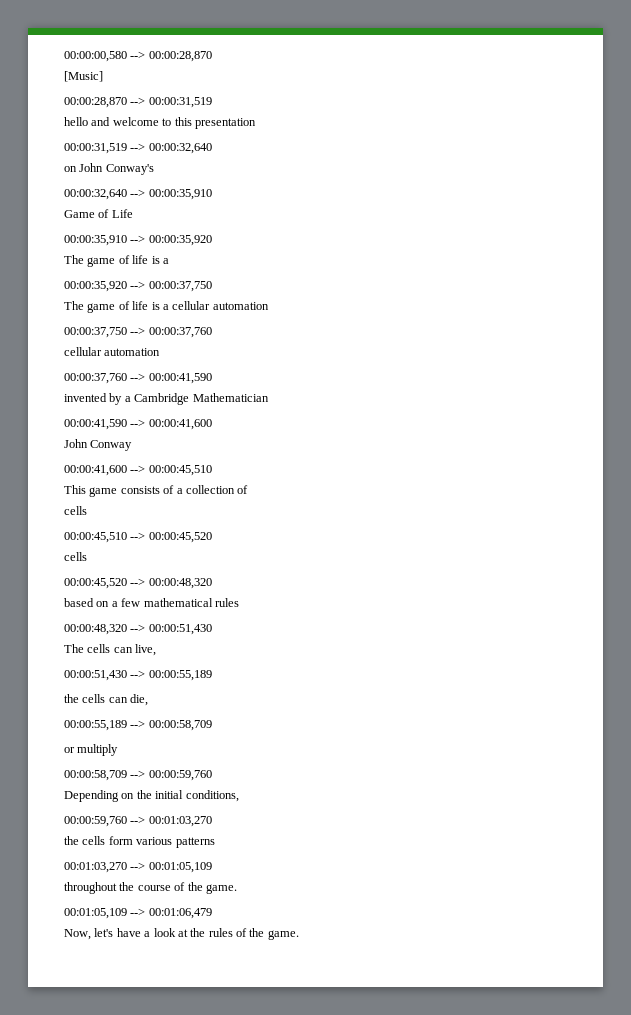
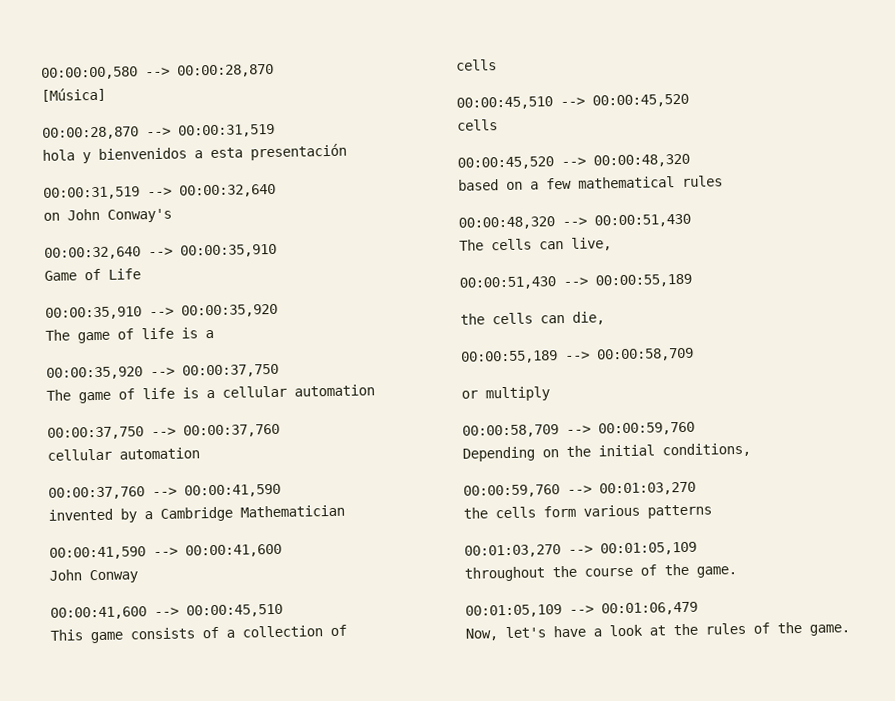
[64,71,103,82] [Music] -> [41,87,106,102] [Música]
[64,117,256,129] hello and welcome to this presentation -> [42,143,347,164] hola y bienvenidos a esta presentación

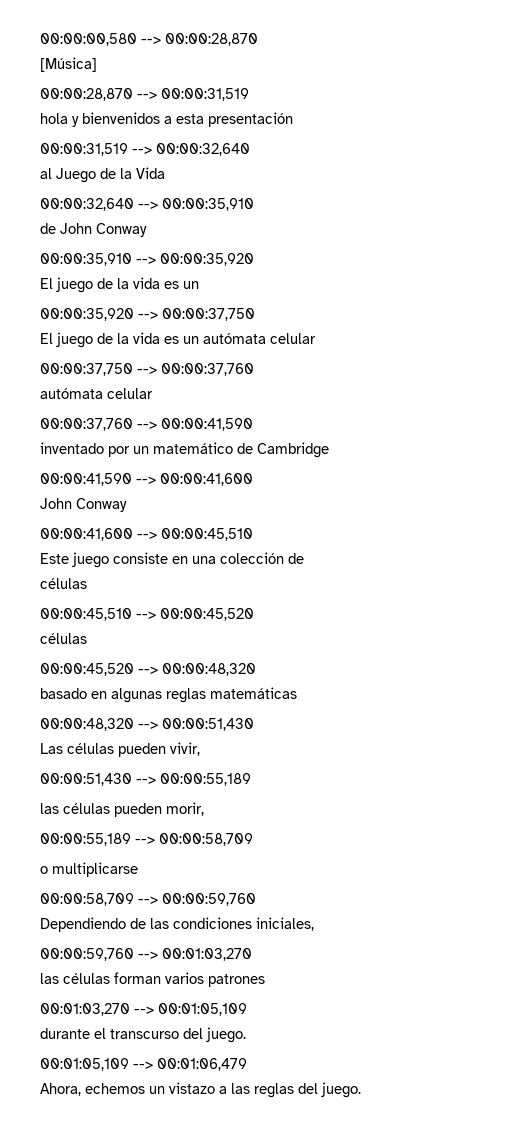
[43,208,172,223] on John Conway's -> [40,167,165,183] al Juego de la Vida
[44,268,141,281] Game of Life -> [40,223,147,237] de John Conway
[45,327,214,344] [46,363,279,380] [46,384,375,404] The game of life is a // 00:00:35,920 --> 00:00:37,750 // The game of life is a cellular automation -> [40,277,199,293] [40,308,255,321] [40,332,316,348] El juego de la vida es un // 00:00:35,920 --> 00:00:37,750 // El juego de la vida es un autómata celular
[47,447,200,461] cellular automation -> [40,388,153,399] autómata celular
[48,508,153,523] invented by a -> [40,442,253,457] inventado por un matemático de
[240,504,345,518] Mathematician -> (329, 450) none
[50,624,347,644] [456,59,497,71] This game consists of a collection of // cells -> [40,552,304,568] [40,578,87,589] Este juego consiste en una colección de // células
[457,119,498,131] cells -> [40,633,87,644] células
[458,175,723,191] based on a few mathematical rules -> [40,687,297,703] basado en algunas reglas matemáticas
[459,237,612,251] The cells can live, -> [40,742,200,757] Las células pueden vivir,
[460,311,605,325] the cells can die, -> [40,802,204,817] las células pueden morir,
[461,386,550,402] or multiply -> [40,862,138,877] o multiplicarse
[462,442,751,462] [463,481,696,498] [463,504,712,519] [464,541,697,558] [464,563,737,582] [465,601,698,618] [465,621,850,641] Depending on the initial conditions, // 00:00:59,760 --> 00:01:03,270 // the cells form various patterns // 00:01:03,270 --> 00:01:05,109 // throughout the course of the game. // 00:01:05,109 --> 00:01:06,479 // Now, let's have a look at the rules of the game. -> [40,917,314,932] [40,948,252,961] [40,972,265,987] [40,1003,247,1016] [40,1027,246,1043] [40,1058,247,1071] [40,1082,361,1098] Dependiendo de las condiciones iniciales, // 00:00:59,760 --> 00:01:03,270 // las células forman varios patrones // 00:01:03,270 --> 00:01:05,109 // durante el transcurso del juego. // 00:01:05,109 --> 00:01:06,479 // Ahora, echemos un vistazo a las reglas del juego.

